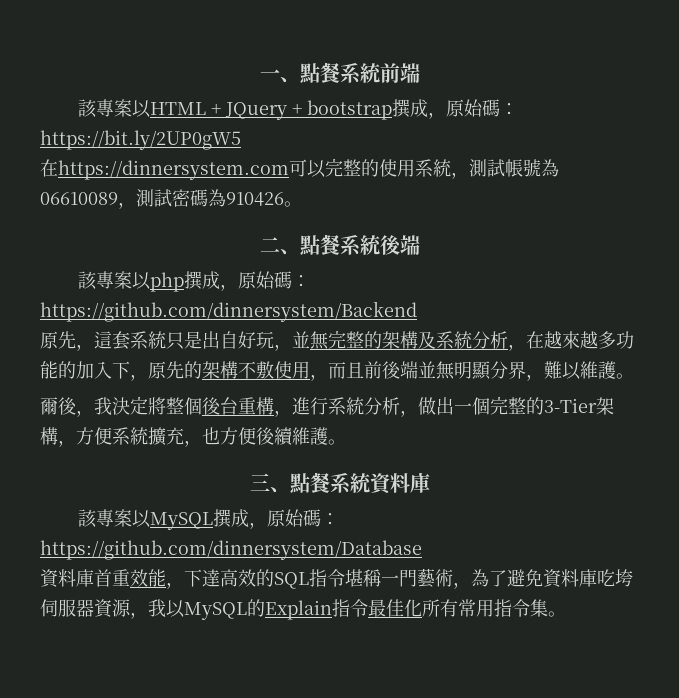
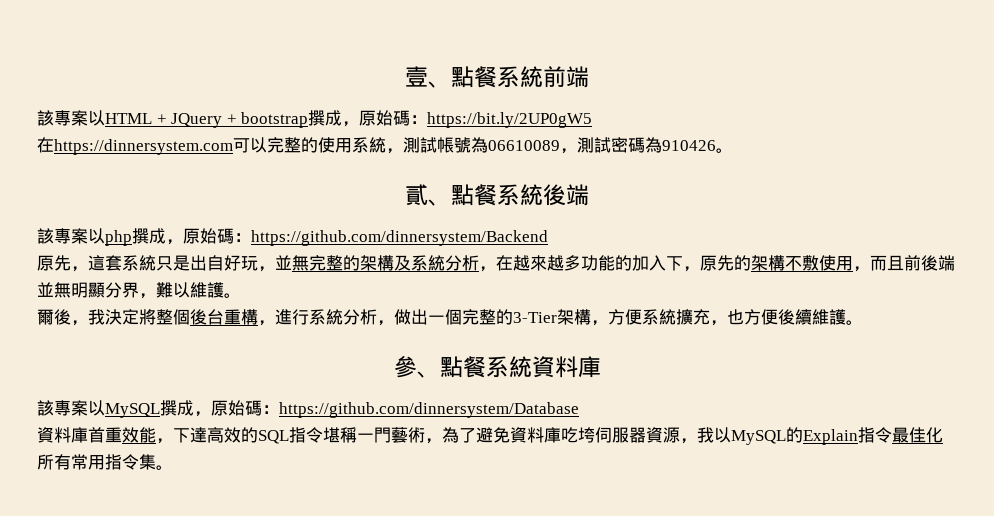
[259,69,280,81] 一 -> [405,66,428,87] 壹
[259,237,280,253] 二 -> [405,184,428,206] 貳
[249,473,270,491] 三 -> [393,356,417,378] 參

